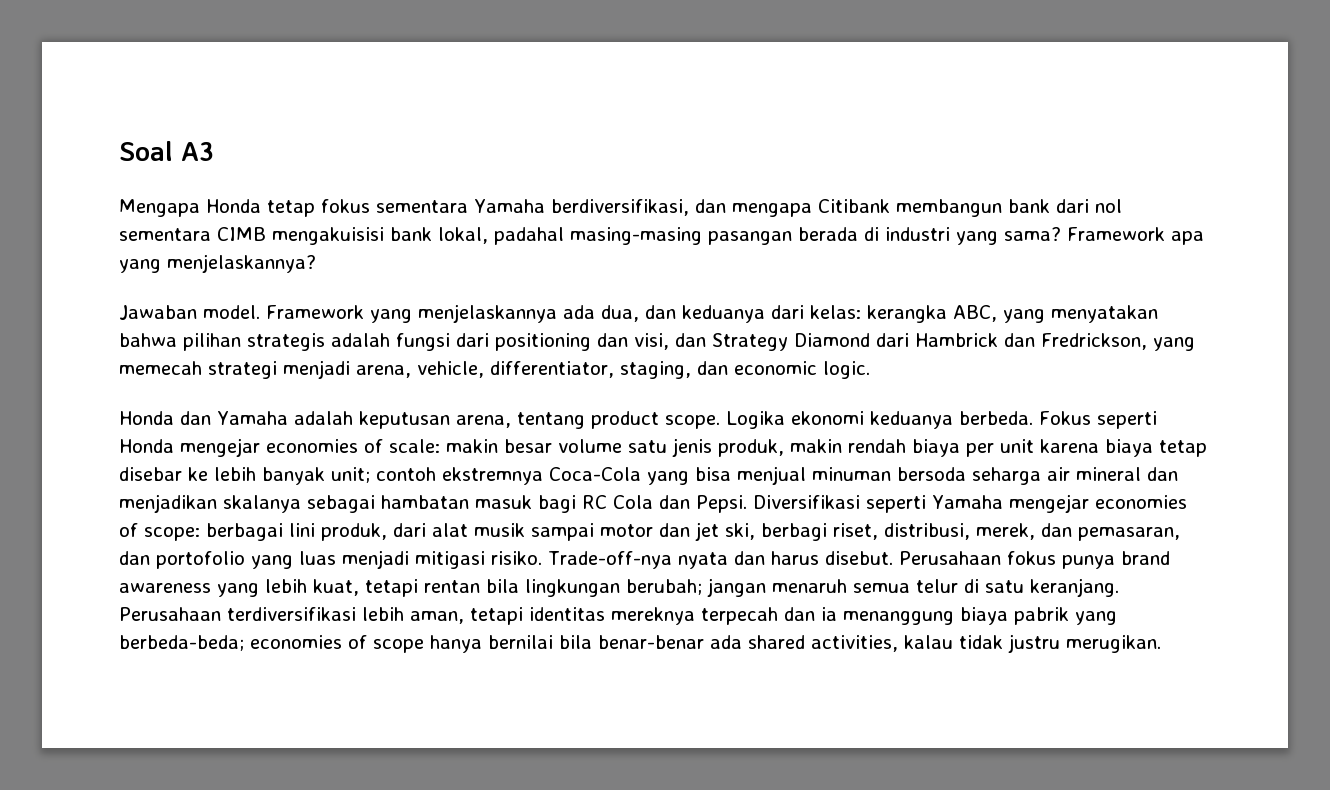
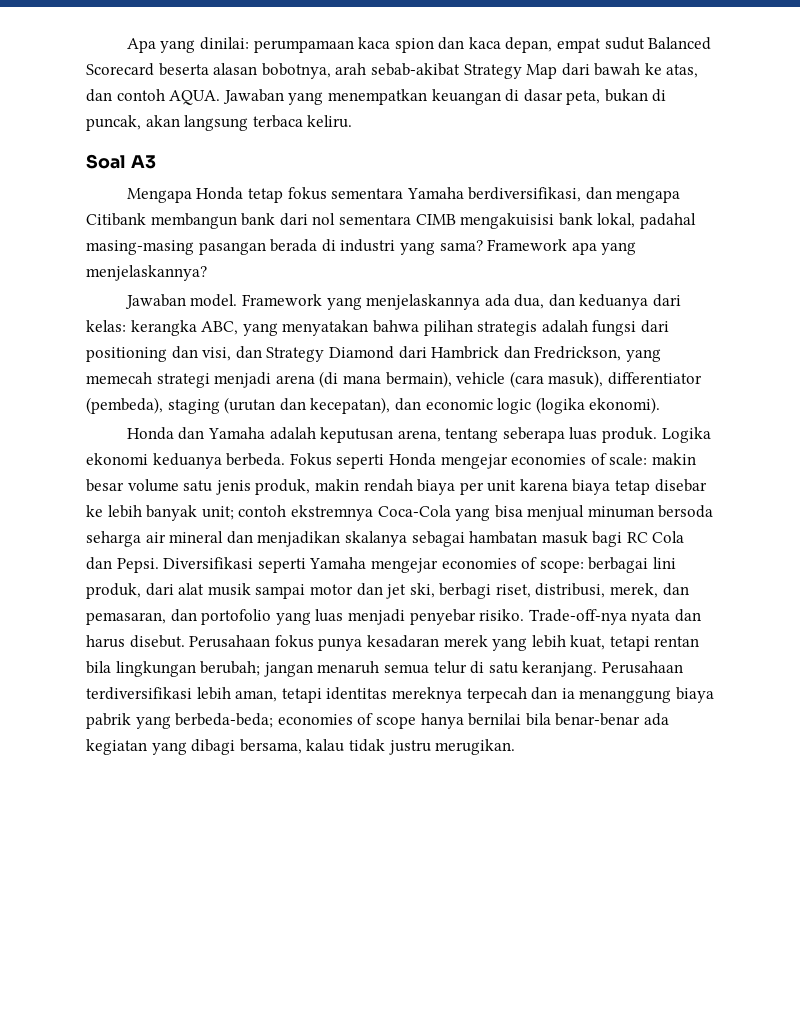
(119, 151) none -> [126,37,712,53] [86,63,699,79] [86,89,667,105] [86,115,353,131] Apa yang dinilai: perumpamaan kaca spion dan kaca depan, empat sudut Balanced Scorecard beserta alasan bobotnya, arah sebab-akibat Strategy Map dari bawah ke atas, dan contoh AQUA. Jawaban yang menempatkan keuangan di dasar peta, bukan di puncak, akan langsung terbaca keliru. //
[356,361,870,379] arena, vehicle, differentiator, staging, dan economic logic. -> [275,371,702,388] [86,397,661,414] arena (di mana bermain), vehicle (cara masuk), differentiator (pembeda), staging (urutan dan kecepatan), dan economic logic (logika ekonomi).
[590,411,720,429] product scope. -> [502,427,658,443] seberapa luas produk.
[415,551,485,569] mitigasi -> [409,609,476,625] penyebar
[1120,551,1170,565] [119,583,211,593] brand awareness -> [366,635,488,648] kesadaran merek
[748,635,898,652] shared activities, -> [86,739,302,755] kegiatan yang dibagi bersama,

